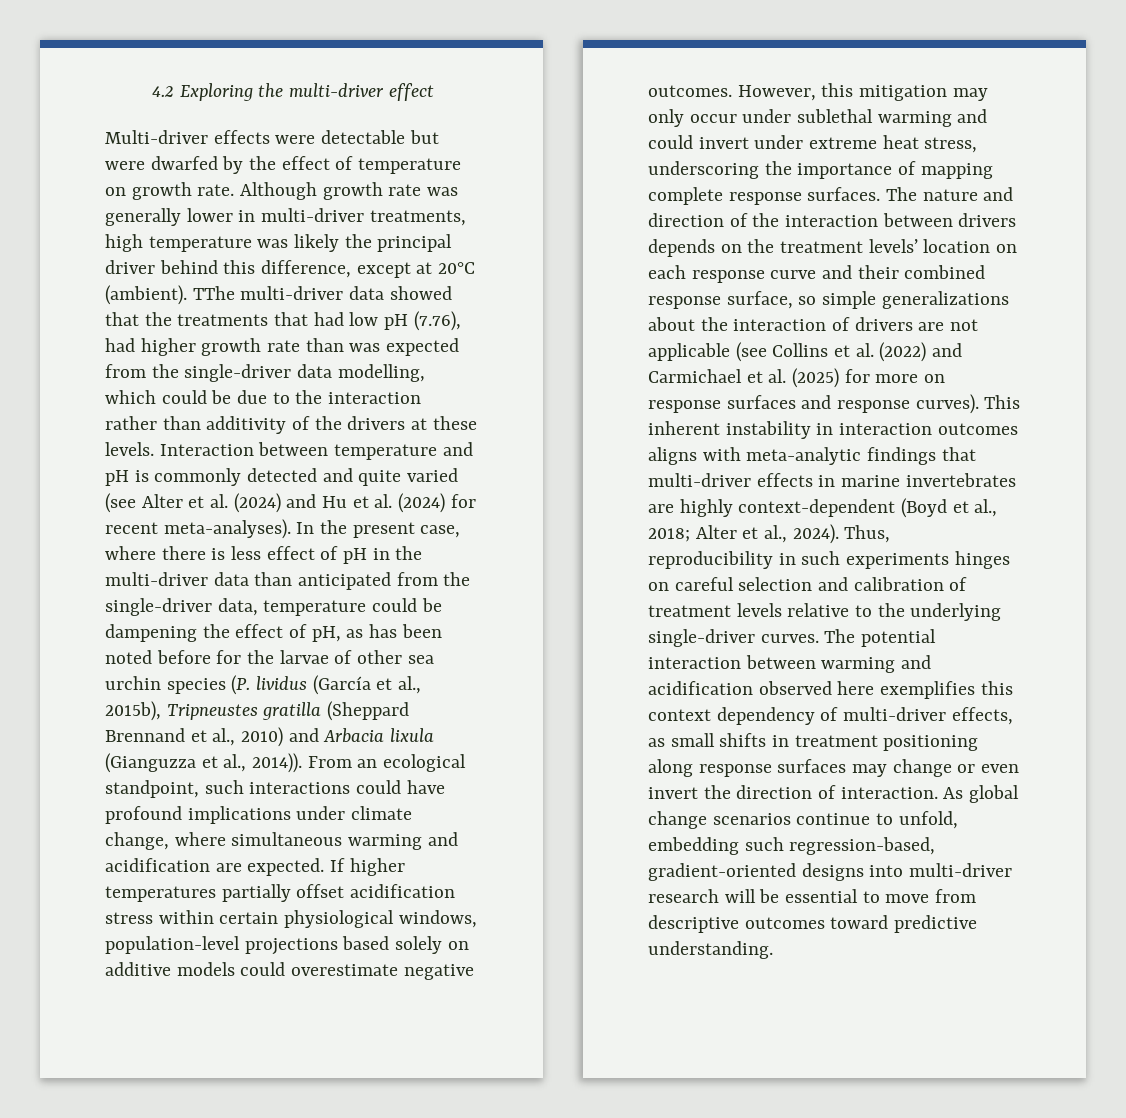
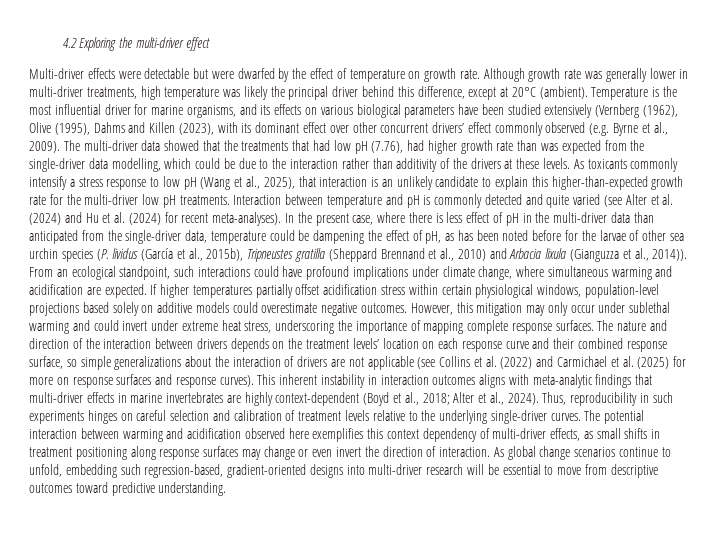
[192,286,235,300] TThe -> [591,86,678,100] [29,104,679,118] [29,122,668,136] [29,140,80,153] Temperature is the most influential driver for marine organisms, and its effects on various biological parameters have been studied extensively (Vernberg (1962), Olive (1995), Dahms and Killen (2023), with its dominant effect over other concurrent drivers’ effect commonly observed (e.g. Byrne et al., 2009). The
(154, 449) none -> [573,158,679,172] [29,176,684,190] [29,194,230,208] As toxicants commonly intensify a stress response to low pH (Wang et al., 2025), that interaction is an unlikely candidate to explain this higher-than-expected growth rate for the multi-driver low pH treatments.

